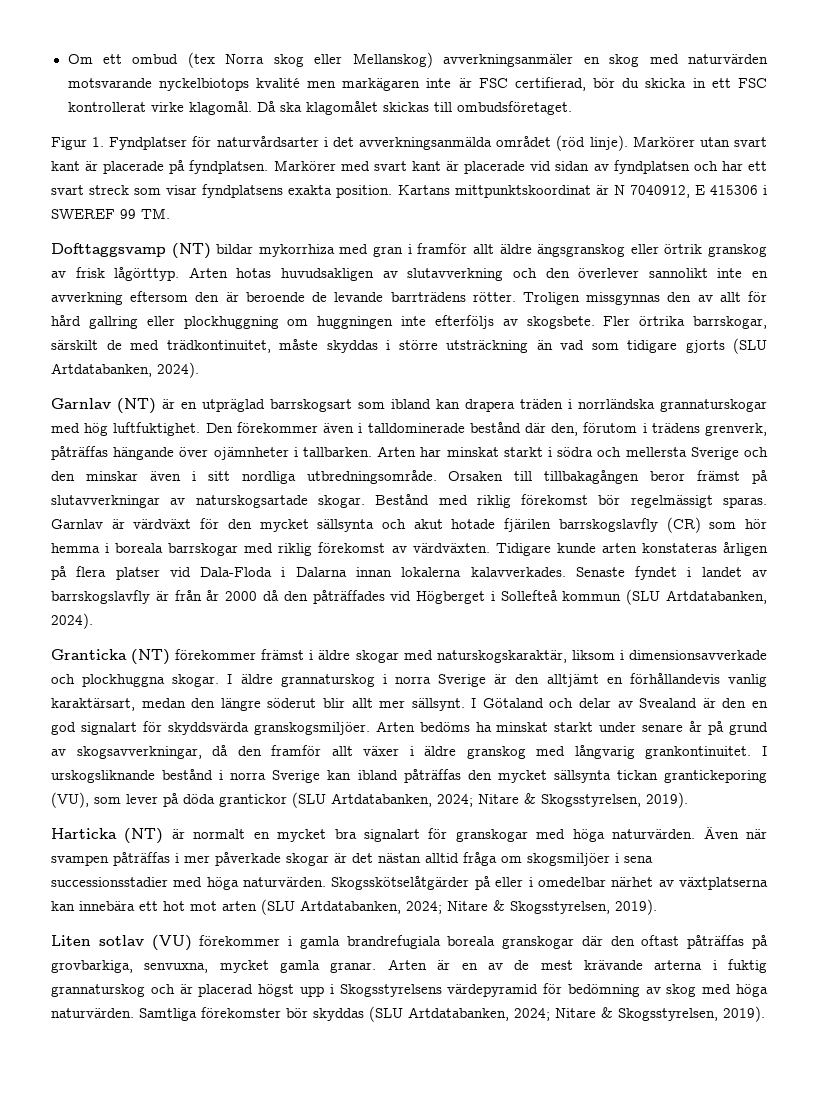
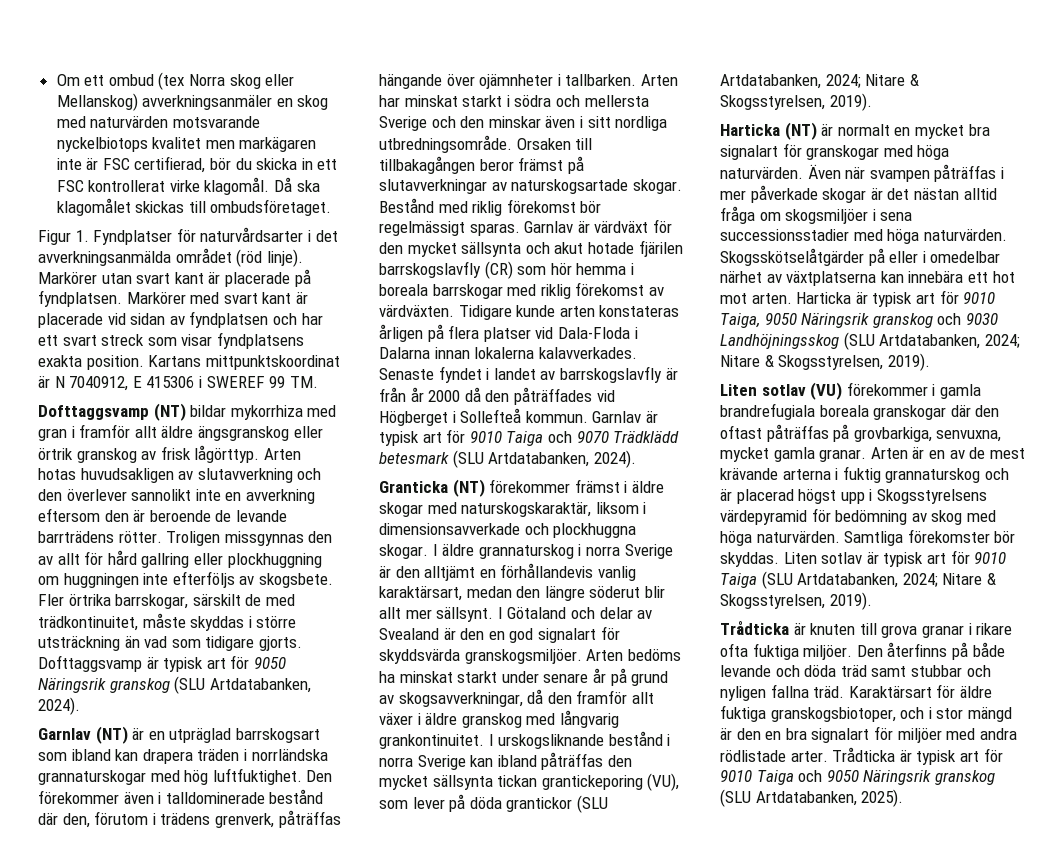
[255,78,300,88] kvalité -> [152,137,202,149] kvalitet
[685,340,725,353] gjorts -> [258,636,302,651] [38,655,286,672] [38,678,170,693] gjorts. Dofttaggsvamp är typisk art för 9050 Näringsrik granskog
[562,591,622,601] kommun -> [525,411,658,423] [379,429,680,446] [379,452,449,464] kommun. Garnlav är typisk art för 9010 Taiga och 9070 Trädklädd betesmark
[222,901,257,911] arten -> [751,290,996,307] [720,313,998,328] [720,334,839,349] arten. Harticka är typisk art för 9010 Taiga, 9050 Näringsrik granskog och 9030 Landhöjningsskog
[313,1006,765,1022] skyddas (SLU Artdatabanken, 2024; Nitare & Skogsstyrelsen, 2019). -> [720,550,1007,567] [720,571,996,589] [720,592,872,610] [720,621,1013,638] [720,642,1005,660] [720,665,991,677] [720,684,992,701] [720,705,1012,722] [720,726,1017,743] [720,747,1003,765] [720,770,995,785] [720,789,904,807] skyddas. Liten sotlav är typisk art för 9010 Taiga (SLU Artdatabanken, 2024; Nitare & Skogsstyrelsen, 2019). // Trådticka är knuten till grova granar i rikare ofta fuktiga miljöer. Den återfinns på både levande och döda träd samt stubbar och nyligen fallna träd. Karaktärsart för äldre fuktiga granskogsbiotoper, och i stor mängd är den en bra signalart för miljöer med andra rödlistade arter. Trådticka är typisk art för 9010 Taiga och 9050 Näringsrik granskog (SLU Artdatabanken, 2025).

